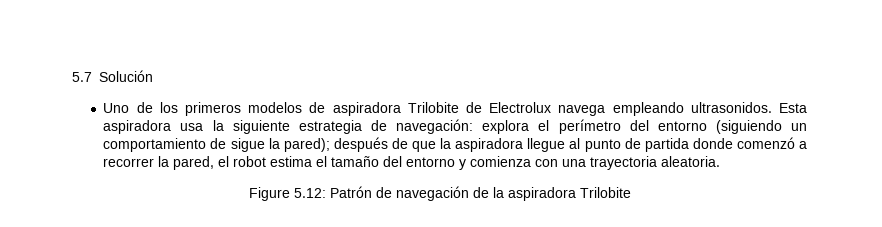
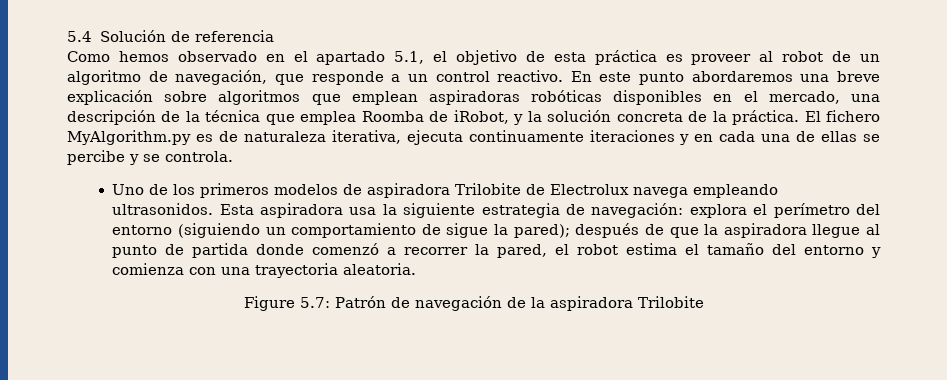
[72,72,92,82] 5.7 -> [67,31,92,42] 5.4
(153, 76) none -> [170,30,274,42] [67,50,880,65] [67,70,880,85] [67,90,880,105] [67,110,881,125] [67,130,881,145] [67,150,233,165] de referencia // Como hemos observado en el apartado 5.1, el objetivo de esta práctica es proveer al robot de un algoritmo de navegación, que responde a un control reactivo. En este punto abordaremos una breve explicación sobre algoritmos que emplean aspiradoras robóticas disponibles en el mercado, una descripción de la técnica que emplea Roomba de iRobot, y la solución concreta de la práctica. El fichero MyAlgorithm.py es de naturaleza iterativa, ejecuta continuamente iteraciones y en cada una de ellas se percibe y se controla.
[293,188,326,198] 5.12: -> [299,297,330,308] 5.7:

